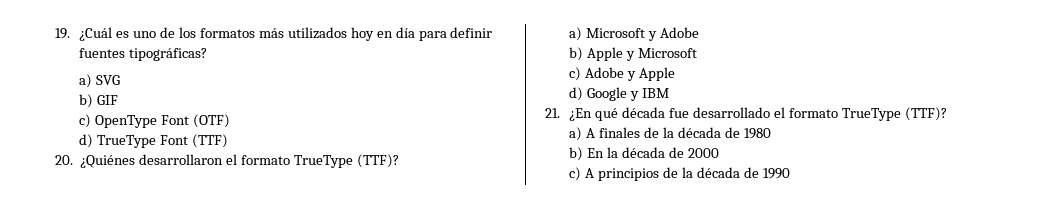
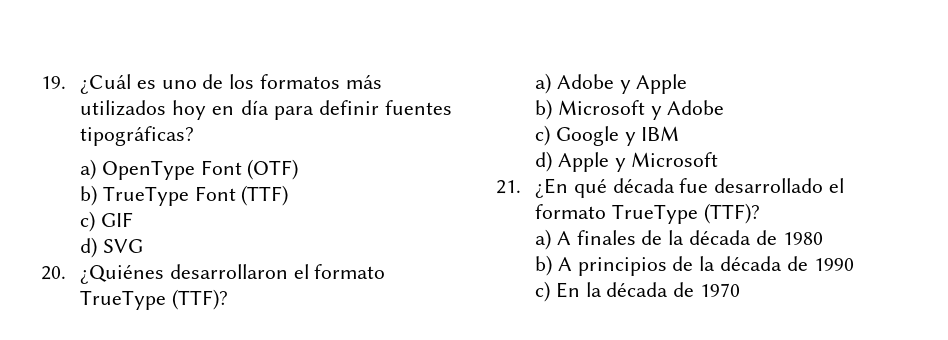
[96,75,121,85] [79,94,119,108] [79,114,92,128] SVG // b) GIF // c) -> (97, 169) none
[79,134,94,148] d) -> [80,185,98,206] b)
(229, 141) none -> [80,211,133,232] [80,237,143,258] // c) GIF // d) SVG
(583, 34) none -> [556,74,688,94] [535,99,553,120] Adobe y Apple // b)
[569,47,698,61] [569,67,676,81] [569,87,670,101] b) Apple y Microsoft // c) Adobe y Apple // d) Google y IBM -> [535,125,680,146] [535,151,719,172] c) Google y IBM // d) Apple y Microsoft
[587,147,720,158] [569,167,582,181] En la década de 2000 // c) -> (553, 265) none
(790, 173) none -> [535,281,741,302] // c) En la década de 1970

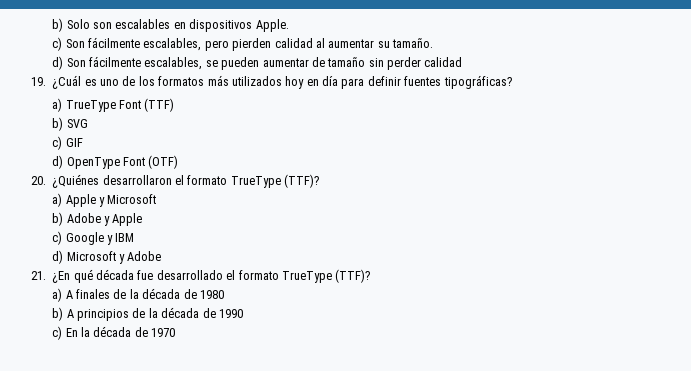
(41, 82) none -> [52,18,289,32] [52,37,434,51] [52,56,463,70] b) Solo son escalables en dispositivos Apple. // c) Son fácilmente escalables, pero pierden calidad al aumentar su tamaño. // d) Son fácilmente escalables, se pueden aumentar de tamaño sin perder calidad //
[101,159,299,180] [80,185,98,206] OpenType Font (OTF) // b) -> (63, 105) none
(289, 195) none -> [52,117,88,131] // b) SVG
[102,239,143,253] SVG -> [66,155,179,169] OpenType Font (OTF)
(552, 83) none -> [65,194,157,207] [52,212,64,226] Apple y Microsoft // b)
[535,99,725,120] // b) Microsoft y Adobe -> (143, 219) none
[557,152,719,172] Apple y Microsoft -> [66,251,162,264] Microsoft y Adobe

